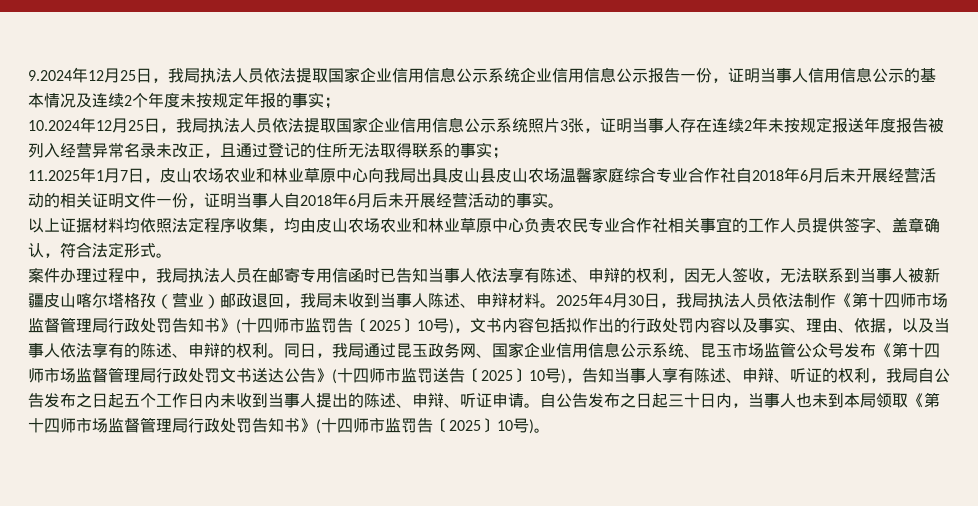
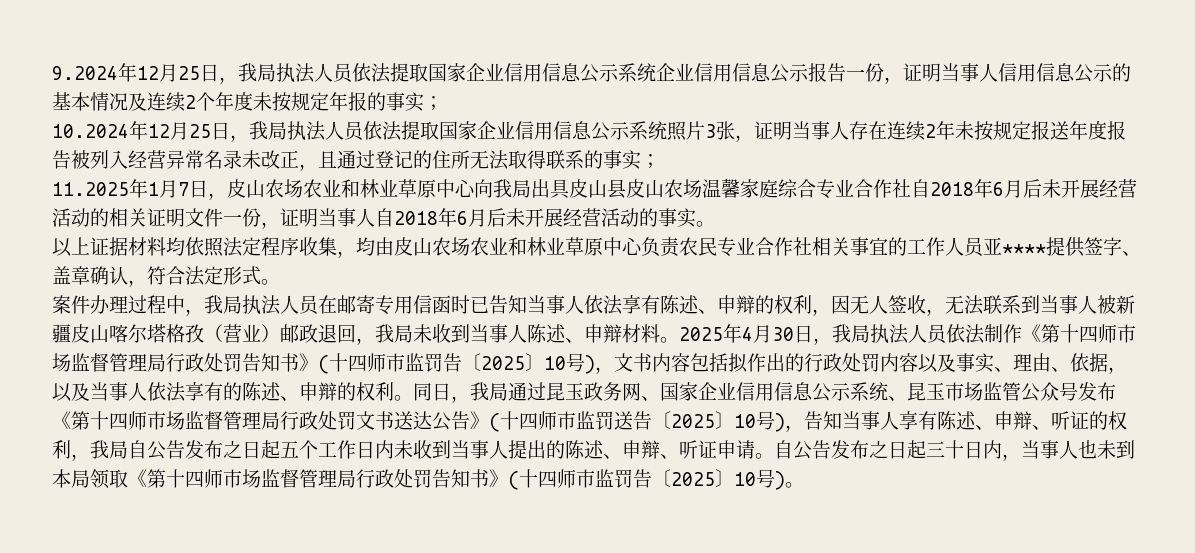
(812, 225) none -> [983,237,1046,255] 亚****

